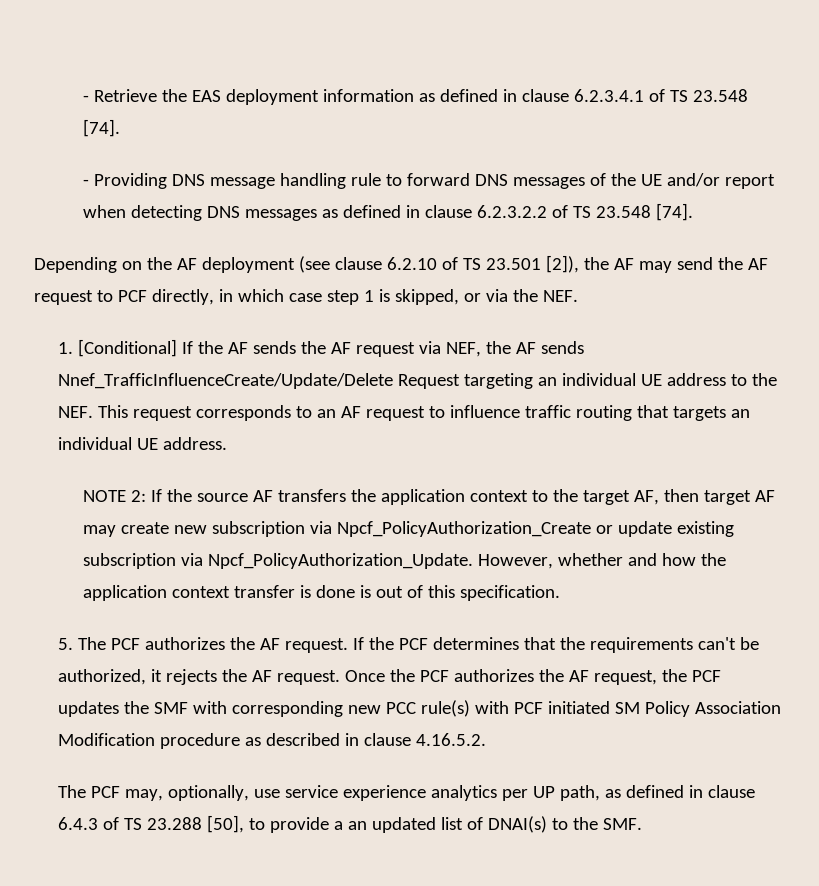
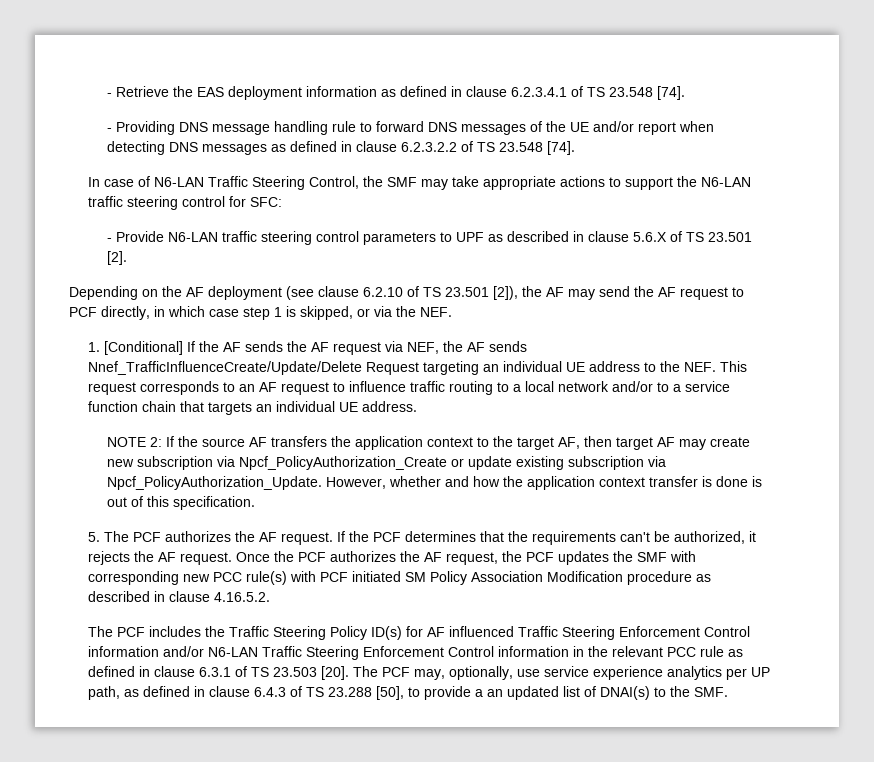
(693, 212) none -> [88,176,752,190] [88,196,283,210] [107,231,753,245] [107,251,128,265] // In case of N6-LAN Traffic Steering Control, the SMF may take appropriate actions to support the N6-LAN traffic steering control for SFC: // - Provide N6-LAN traffic steering control parameters to UPF as described in clause 5.6.X of TS 23.501 [2].
(633, 413) none -> [497,381,731,392] [88,401,177,412] to a local network and/or to a service function chain
(121, 792) none -> [149,626,751,640] [88,646,744,660] [88,666,411,680] includes the Traffic Steering Policy ID(s) for AF influenced Traffic Steering Enforcement Control information and/or N6-LAN Traffic Steering Enforcement Control information in the relevant PCC rule as defined in clause 6.3.1 of TS 23.503 [20]. The PCF

